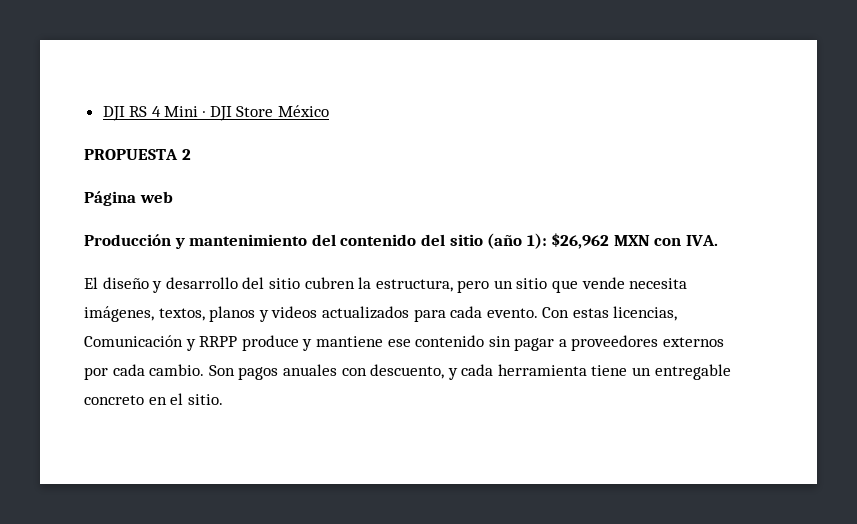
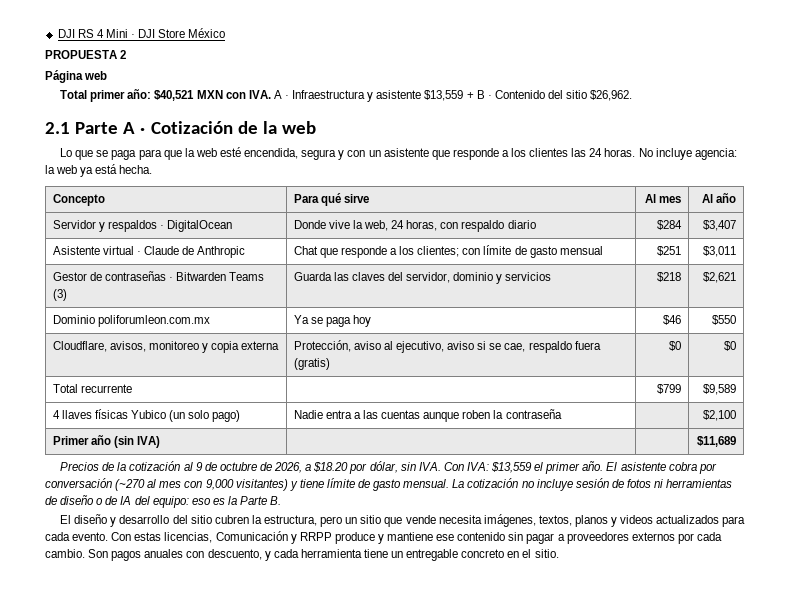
[84,233,719,249] Producción y mantenimiento del contenido del sitio (año 1): $26,962 MXN con IVA. -> [60,89,633,102] [45,121,316,134] [60,147,737,160] [45,164,153,177] [52,194,105,206] [293,193,369,206] [645,194,682,203] [702,193,737,203] [52,220,233,232] [293,220,536,232] [657,220,683,230] [703,220,737,231] [52,246,246,258] [293,245,603,258] [657,246,682,256] [703,246,737,257] [52,271,265,281] [52,289,67,301] [293,272,552,284] [657,272,682,282] [703,272,737,283] [52,315,210,327] [293,315,372,327] [663,315,682,325] [712,315,737,325] [52,341,280,353] [293,340,601,353] [293,358,330,370] [669,341,682,351] [724,341,737,351] [52,384,132,393] [657,384,682,394] [703,384,737,395] [52,409,241,422] [293,409,562,422] [703,410,737,421] [52,435,161,448] [697,436,737,447] [60,461,717,474] [45,478,733,491] [45,495,282,508] Total primer año: $40,521 MXN con IVA. A · Infraestructura y asistente $13,559 + B · Contenido del sitio $26,962. // 2.1 Parte A · Cotización de la web // Lo que se paga para que la web esté encendida, segura y con un asistente que responde a los clientes las 24 horas. No incluye agencia: la web ya está hecha. // Concepto | Para qué sirve | Al mes | Al año // Servidor y respaldos · DigitalOcean | Donde vive la web, 24 horas, con respaldo diario | $284 | $3,407 // Asistente virtual · Claude de Anthropic | Chat que responde a los clientes; con límite de gasto mensual | $251 | $3,011 // Gestor de contraseñas · Bitwarden Teams (3) | Guarda las claves del servidor, dominio y servicios | $218 | $2,621 // Dominio poliforumleon.com.mx | Ya se paga hoy | $46 | $550 // Cloudflare, avisos, monitoreo y copia externa | Protección, aviso al ejecutivo, aviso si se cae, respaldo fuera (gratis) | $0 | $0 // Total recurrente | | $799 | $9,589 // 4 llaves físicas Yubico (un solo pago) | Nadie entra a las cuentas aunque roben la contraseña | | $2,100 // Primer año (sin IVA) | | | $11,689 // Precios de la cotización al 9 de octubre de 2026, a $18.20 por dólar, sin IVA. Con IVA: $13,559 el primer año. El asistente cobra por conversación (~270 al mes con 9,000 visitantes) y tiene límite de gasto mensual. La cotización no incluye sesión de fotos ni herramientas de diseño o de IA del equipo: eso es la Parte B.

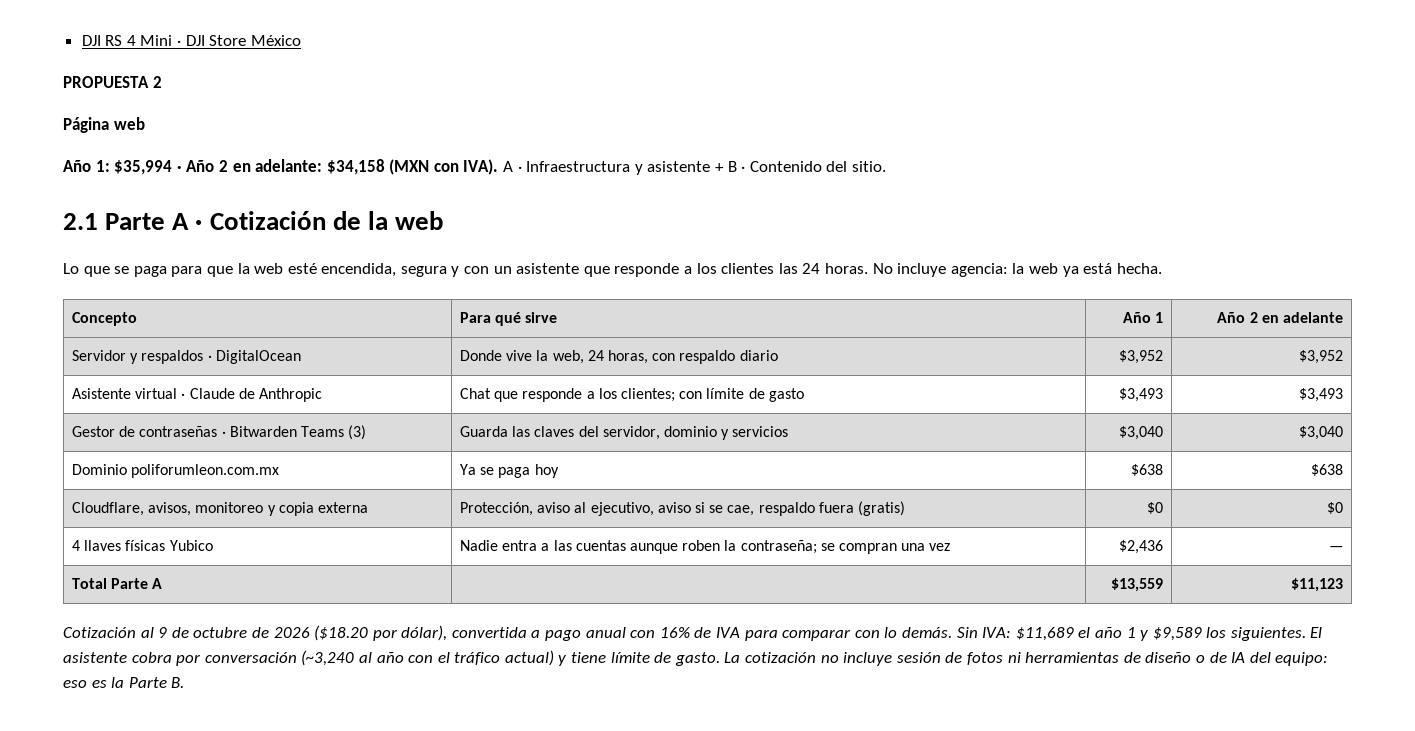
[60,89,271,102] Total primer año: $40,521 MXN con IVA. -> [63,159,499,175] Año 1: $35,994 · Año 2 en adelante: $34,158 (MXN con IVA).
[424,90,464,101] $13,559 -> (711, 166) none
[566,90,633,101] sitio $26,962. -> [851,161,886,172] sitio.
[645,194,682,203] [702,193,737,203] Al mes | Al año -> [1122,312,1163,323] [1217,312,1343,323] Año 1 | Año 2 en adelante
[657,220,683,230] [703,220,737,231] $284 | $3,407 -> [1118,350,1163,364] [1298,350,1343,364] $3,952 | $3,952
[559,246,603,255] [657,246,682,256] [703,246,737,257] mensual | $251 | $3,011 -> [1118,388,1163,402] [1298,388,1343,402] | $3,493 | $3,493
[657,272,682,282] [703,272,737,283] $218 | $2,621 -> [1118,426,1163,440] [1298,426,1343,440] $3,040 | $3,040
[663,315,682,325] [712,315,737,325] $46 | $550 -> [1130,464,1163,476] [1310,464,1343,476] $638 | $638
[52,384,132,393] [657,384,682,394] [703,384,737,395] // Total recurrente | | $799 | $9,589 -> (1343, 508) none
[169,410,241,422] (un solo pago) -> (213, 545) none
[505,409,562,419] [703,410,737,421] [52,435,161,448] [697,436,737,447] [60,461,181,471] contraseña | | $2,100 // Primer año (sin IVA) | | | $11,689 // Precios de la cotización -> [740,540,951,554] [1118,540,1163,554] [1328,546,1343,551] [72,578,163,589] [1110,578,1163,592] [1290,578,1343,592] [63,627,136,638] contraseña; se compran una vez | $2,436 | — // Total Parte A | | $13,559 | $11,123 // Cotización
[274,461,604,474] 2026, a $18.20 por dólar, sin IVA. Con IVA: $13,559 el primer año. -> [273,625,1306,641] 2026 ($18.20 por dólar), convertida a pago anual con 16% de IVA para comparar con lo demás. Sin IVA: $11,689 el año 1 y $9,589 los siguientes.
[115,479,288,491] (~270 al mes con 9,000 visitantes) -> [301,650,554,666] (~3,240 al año con el tráfico actual)
[373,479,450,491] gasto mensual. -> [674,652,720,666] gasto.
[60,514,746,527] [45,531,722,544] [45,549,559,561] // El diseño y desarrollo del sitio cubren la estructura, pero un sitio que vende necesita imágenes, textos, planos y videos actualizados para cada evento. Con estas licencias, Comunicación y RRPP produce y mantiene ese contenido sin pagar a proveedores externos por cada cambio. Son pagos anuales con descuento, y cada herramienta tiene un entregable concreto en el sitio. -> (185, 682) none

